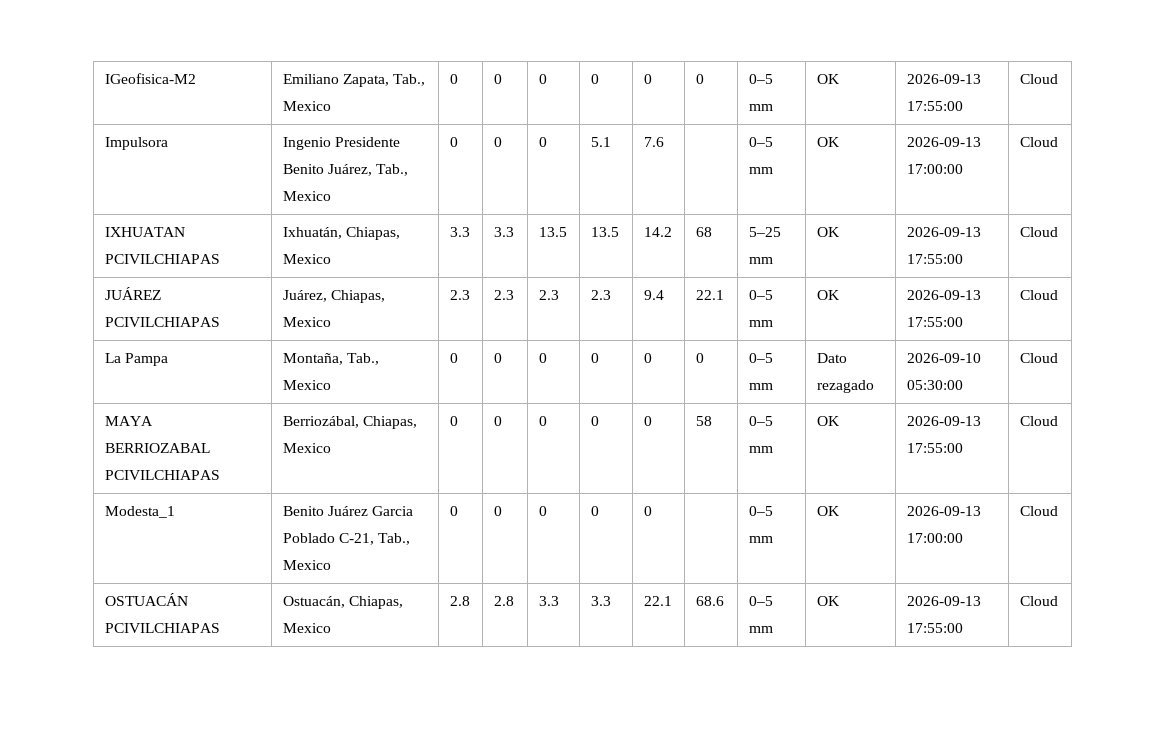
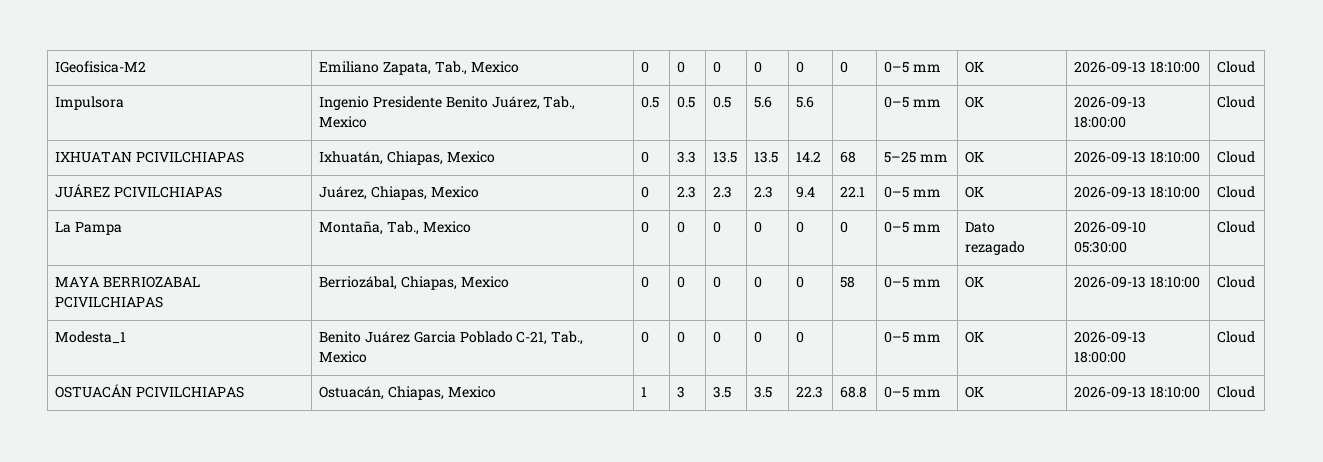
[906,101,963,111] 17:55:00 -> [1149,61,1200,73] 18:10:00
[449,137,458,147] [493,137,502,147] [538,137,547,147] [590,137,611,147] [643,137,664,147] [748,137,773,147] [748,167,773,174] [816,137,840,147] [906,137,981,147] [906,164,963,174] 0 | 0 | 0 | 5.1 | 7.6 | | 0–5 mm | OK | 2026-09-13 17:00:00 -> [641,96,660,108] [677,96,696,108] [713,96,732,108] [754,96,773,108] [796,96,815,108] [884,96,941,108] [965,96,985,108] [1074,96,1147,108] [1074,116,1127,128] 0.5 | 0.5 | 0.5 | 5.6 | 5.6 | | 0–5 mm | OK | 2026-09-13 18:00:00
[449,227,470,237] 3.3 -> [641,151,650,163] 0
[906,254,963,264] 17:55:00 -> [1149,151,1200,163] 18:10:00
[449,290,470,300] 2.3 -> [641,186,650,198] 0
[906,317,963,327] 17:55:00 -> [1149,186,1200,198] 18:10:00
[906,443,963,453] 17:55:00 -> [1149,276,1200,288] 18:10:00
[906,533,963,543] 17:00:00 -> [1074,351,1127,363] 18:00:00
[449,596,470,606] [493,596,514,606] [538,596,559,606] [590,596,611,606] [643,596,672,606] [695,596,724,606] [748,596,773,606] [748,626,773,633] [816,596,840,606] [906,596,981,606] [906,623,963,633] 2.8 | 2.8 | 3.3 | 3.3 | 22.1 | 68.6 | 0–5 mm | OK | 2026-09-13 17:55:00 -> [641,387,648,397] [677,386,686,398] [713,386,732,398] [754,386,773,398] [796,386,824,398] [840,386,868,398] [884,386,941,398] [965,386,985,398] [1074,386,1200,398] 1 | 3 | 3.5 | 3.5 | 22.3 | 68.8 | 0–5 mm | OK | 2026-09-13 18:10:00

